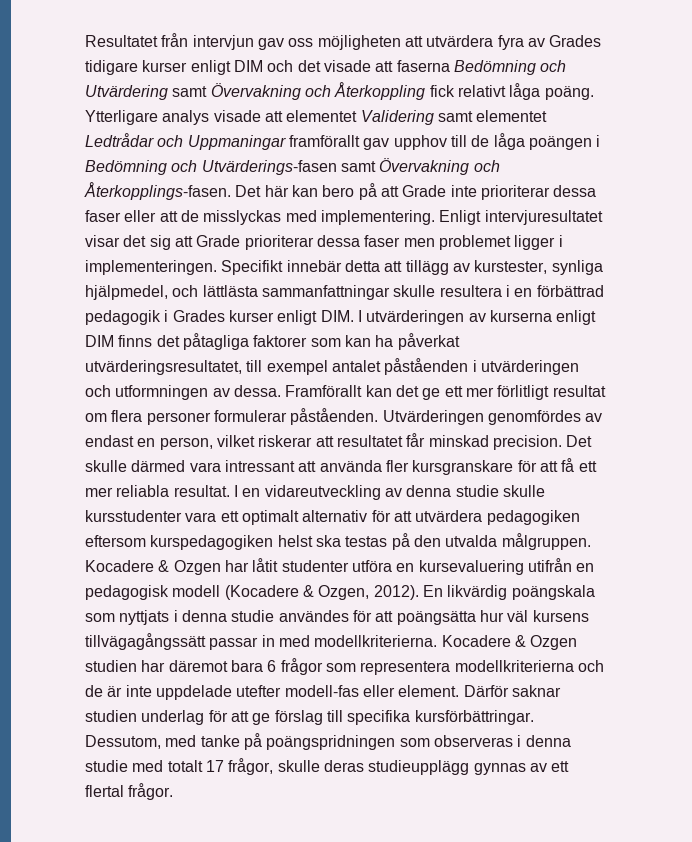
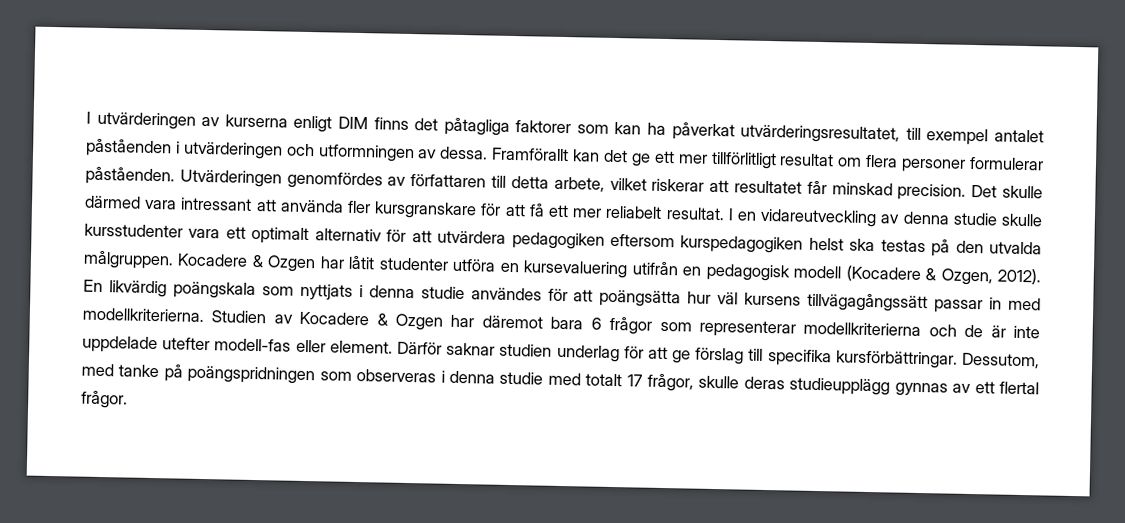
[85,33,602,50] [85,60,567,75] [85,82,594,100] [85,110,548,125] [85,133,601,150] [85,158,500,175] [84,182,597,200] [85,210,603,225] [85,235,563,250] [85,260,603,275] [85,285,604,300] [85,310,354,325] Resultatet från intervjun gav oss möjligheten att utvärdera fyra av Grades tidigare kurser enligt DIM och det visade att faserna Bedömning och Utvärdering samt Övervakning och Återkoppling fick relativt låga poäng. Ytterligare analys visade att elementet Validering samt elementet Ledtrådar och Uppmaningar framförallt gav upphov till de låga poängen i Bedömning och Utvärderings-fasen samt Övervakning och Återkopplings-fasen. Det här kan bero på att Grade inte prioriterar dessa faser eller att de misslyckas med implementering. Enligt intervjuresultatet visar det sig att Grade prioriterar dessa faser men problemet ligger i implementeringen. Specifikt innebär detta att tillägg av kurstester, synliga hjälpmedel, och lättlästa sammanfattningar skulle resultera i en förbättrad pedagogik i Grades kurser enligt DIM. -> (86, 117) none
[497,385,550,400] förlitligt -> [710,151,777,170] tillförlitligt
[85,435,213,450] endast en person, -> [410,174,605,192] författaren till detta arbete,
[116,485,170,497] reliabla -> [605,205,663,219] reliabelt
[441,635,578,650] [85,660,137,672] Kocadere & Ozgen studien -> [211,310,444,331] Studien av Kocadere & Ozgen
[360,661,451,675] representera -> [698,319,796,338] representerar

